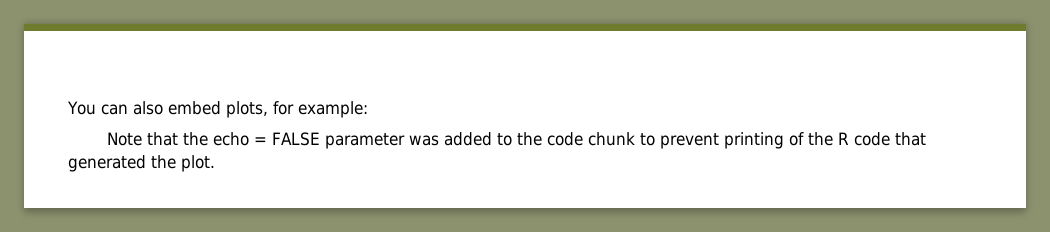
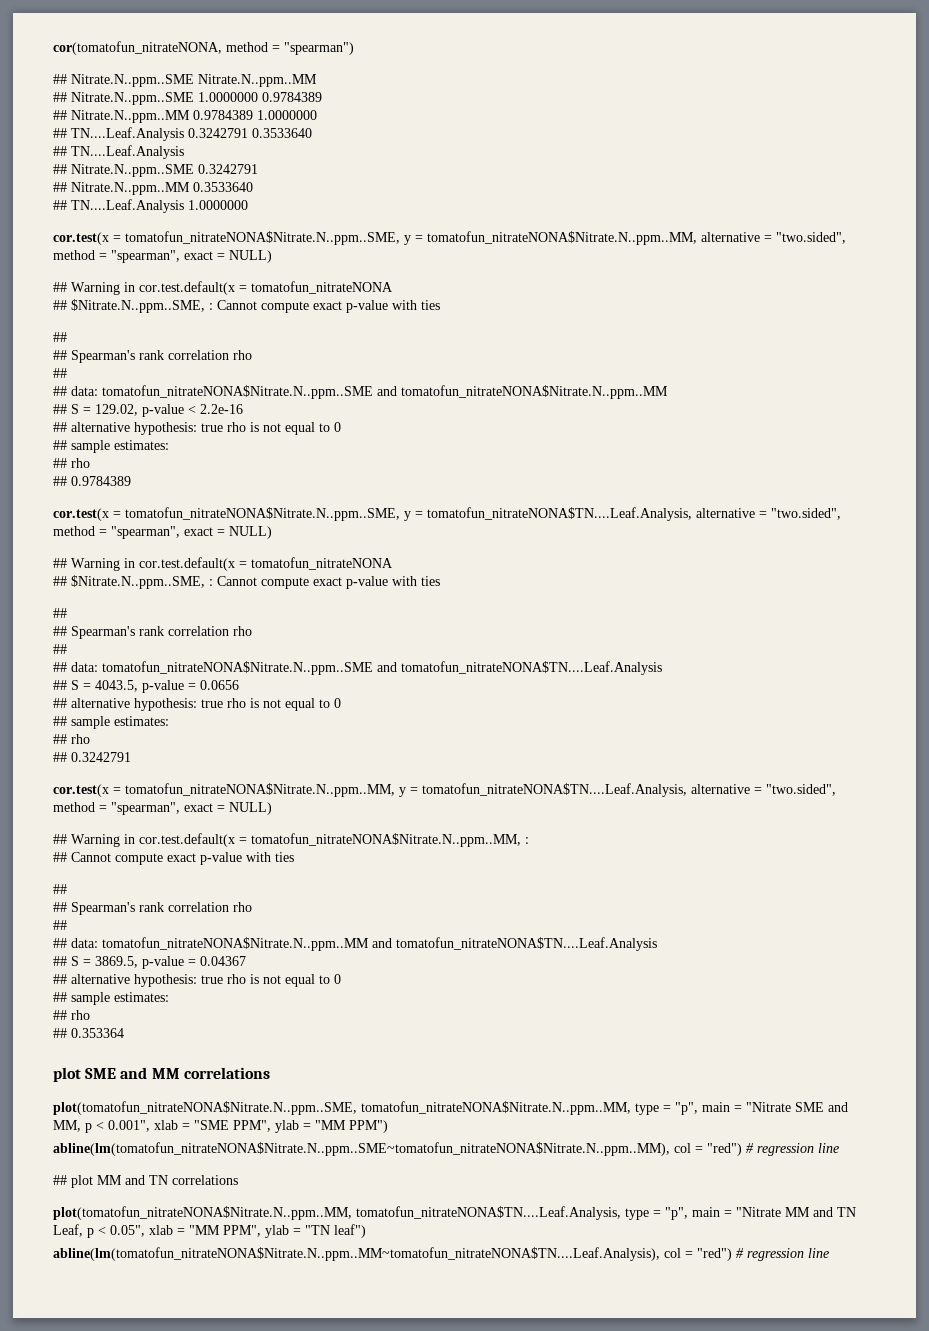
[67,101,368,118] [106,132,926,149] [68,155,215,172] You can also embed plots, for example: // Note that the echo = FALSE parameter was added to the code chunk to prevent printing of the R code that generated the plot. -> [53,41,354,55] [53,74,317,87] [53,92,322,105] [53,110,317,123] [53,127,312,141] [53,145,184,159] [53,164,258,177] [53,182,253,195] [53,199,248,213] [53,231,846,245] [53,250,272,263] [53,281,393,295] [53,299,440,313] [53,332,67,342] [53,350,252,363] [53,368,67,378] [53,385,668,399] [53,404,243,417] [53,422,341,435] [53,440,169,453] [53,458,90,468] [53,476,131,486] [53,507,841,521] [53,526,272,539] [53,557,393,571] [53,575,440,589] [53,608,67,618] [53,626,252,639] [53,644,67,654] [53,661,662,675] [53,680,239,693] [53,698,341,711] [53,716,169,729] [53,734,90,744] [53,752,131,762] [53,783,836,797] [53,802,272,815] [53,833,529,847] [53,852,294,865] [53,884,67,894] [53,902,252,915] [53,920,67,930] [53,937,657,951] [53,956,246,969] [53,974,341,987] [53,992,169,1005] [53,1010,90,1020] [53,1028,124,1038] [53,1067,270,1082] [53,1101,848,1115] [53,1120,388,1133] [53,1142,839,1156] [53,1175,238,1188] [53,1206,856,1220] [53,1224,366,1238] [53,1247,829,1261] cor(tomatofun_nitrateNONA, method = "spearman") // ## Nitrate.N..ppm..SME Nitrate.N..ppm..MM // ## Nitrate.N..ppm..SME 1.0000000 0.9784389 // ## Nitrate.N..ppm..MM 0.9784389 1.0000000 // ## TN....Leaf.Analysis 0.3242791 0.3533640 // ## TN....Leaf.Analysis // ## Nitrate.N..ppm..SME 0.3242791 // ## Nitrate.N..ppm..MM 0.3533640 // ## TN....Leaf.Analysis 1.0000000 // cor.test(x = tomatofun_nitrateNONA$Nitrate.N..ppm..SME, y = tomatofun_nitrateNONA$Nitrate.N..ppm..MM, alternative = "two.sided", method = "spearman", exact = NULL) // ## Warning in cor.test.default(x = tomatofun_nitrateNONA // ## $Nitrate.N..ppm..SME, : Cannot compute exact p-value with ties // ## // ## Spearman's rank correlation rho // ## // ## data: tomatofun_nitrateNONA$Nitrate.N..ppm..SME and tomatofun_nitrateNONA$Nitrate.N..ppm..MM // ## S = 129.02, p-value < 2.2e-16 // ## alternative hypothesis: true rho is not equal to 0 // ## sample estimates: // ## rho // ## 0.9784389 // cor.test(x = tomatofun_nitrateNONA$Nitrate.N..ppm..SME, y = tomatofun_nitrateNONA$TN....Leaf.Analysis, alternative = "two.sided", method = "spearman", exact = NULL) // ## Warning in cor.test.default(x = tomatofun_nitrateNONA // ## $Nitrate.N..ppm..SME, : Cannot compute exact p-value with ties // ## // ## Spearman's rank correlation rho // ## // ## data: tomatofun_nitrateNONA$Nitrate.N..ppm..SME and tomatofun_nitrateNONA$TN....Leaf.Analysis // ## S = 4043.5, p-value = 0.0656 // ## alternative hypothesis: true rho is not equal to 0 // ## sample estimates: // ## rho // ## 0.3242791 // cor.test(x = tomatofun_nitrateNONA$Nitrate.N..ppm..MM, y = tomatofun_nitrateNONA$TN....Leaf.Analysis, alternative = "two.sided", method = "spearman", exact = NULL) // ## Warning in cor.test.default(x = tomatofun_nitrateNONA$Nitrate.N..ppm..MM, : // ## Cannot compute exact p-value with ties // ## // ## Spearman's rank correlation rho // ## // ## data: tomatofun_nitrateNONA$Nitrate.N..ppm..MM and tomatofun_nitrateNONA$TN....Leaf.Analysis // ## S = 3869.5, p-value = 0.04367 // ## alternative hypothesis: true rho is not equal to 0 // ## sample estimates: // ## rho // ## 0.353364 // plot SME and MM correlations // plot(tomatofun_nitrateNONA$Nitrate.N..ppm..SME, tomatofun_nitrateNONA$Nitrate.N..ppm..MM, type = "p", main = "Nitrate SME and MM, p < 0.001", xlab = "SME PPM", ylab = "MM PPM") // abline(lm(tomatofun_nitrateNONA$Nitrate.N..ppm..SME~tomatofun_nitrateNONA$Nitrate.N..ppm..MM), col = "red") # regression line // ## plot MM and TN correlations // plot(tomatofun_nitrateNONA$Nitrate.N..ppm..MM, tomatofun_nitrateNONA$TN....Leaf.Analysis, type = "p", main = "Nitrate MM and TN Leaf, p < 0.05", xlab = "MM PPM", ylab = "TN leaf") // abline(lm(tomatofun_nitrateNONA$Nitrate.N..ppm..MM~tomatofun_nitrateNONA$TN....Leaf.Analysis), col = "red") # regression line

